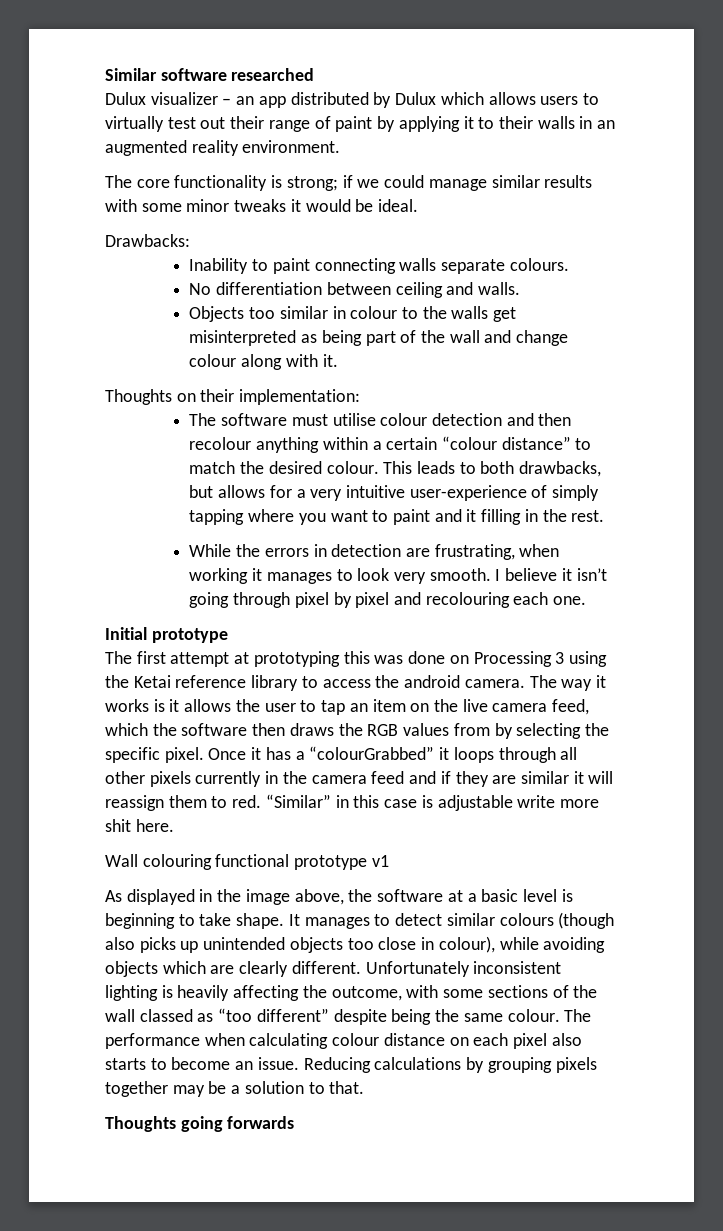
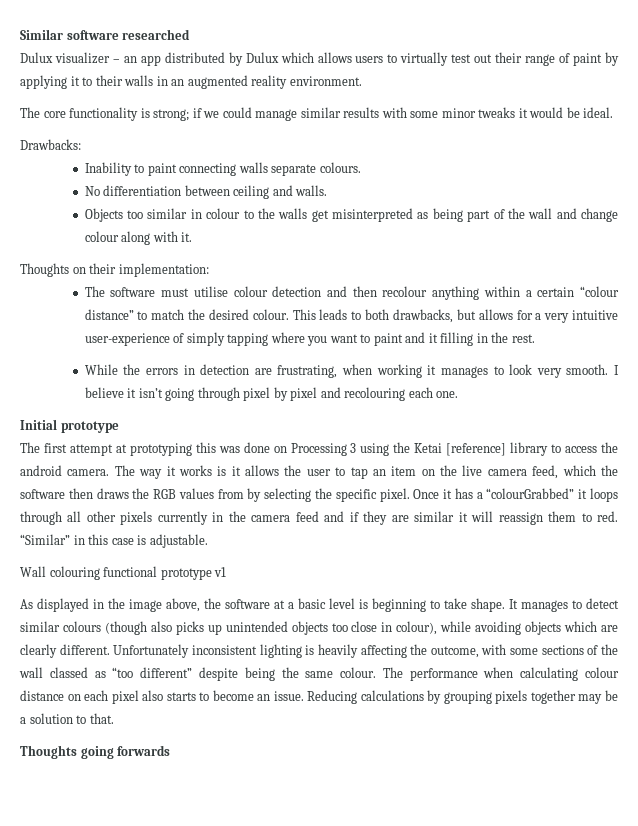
[175,675,247,688] reference -> [446,443,507,456] [reference]
[437,795,599,811] [105,819,174,832] adjustable write more shit here. -> [149,534,208,548] adjustable.

